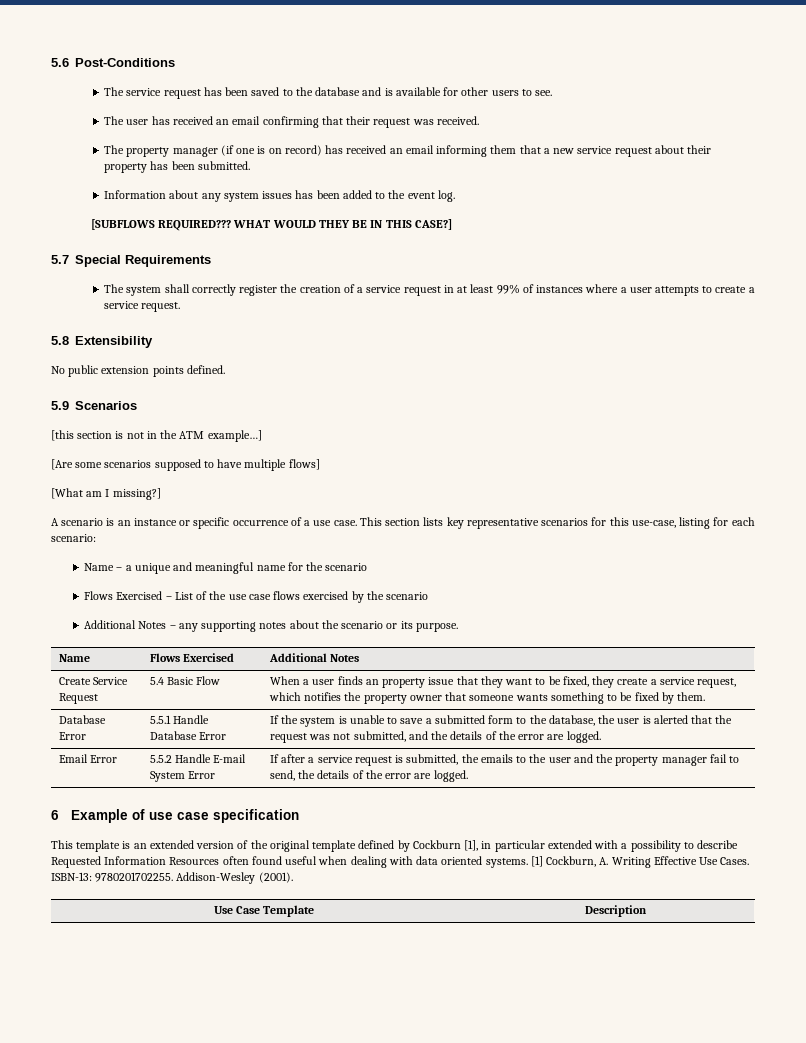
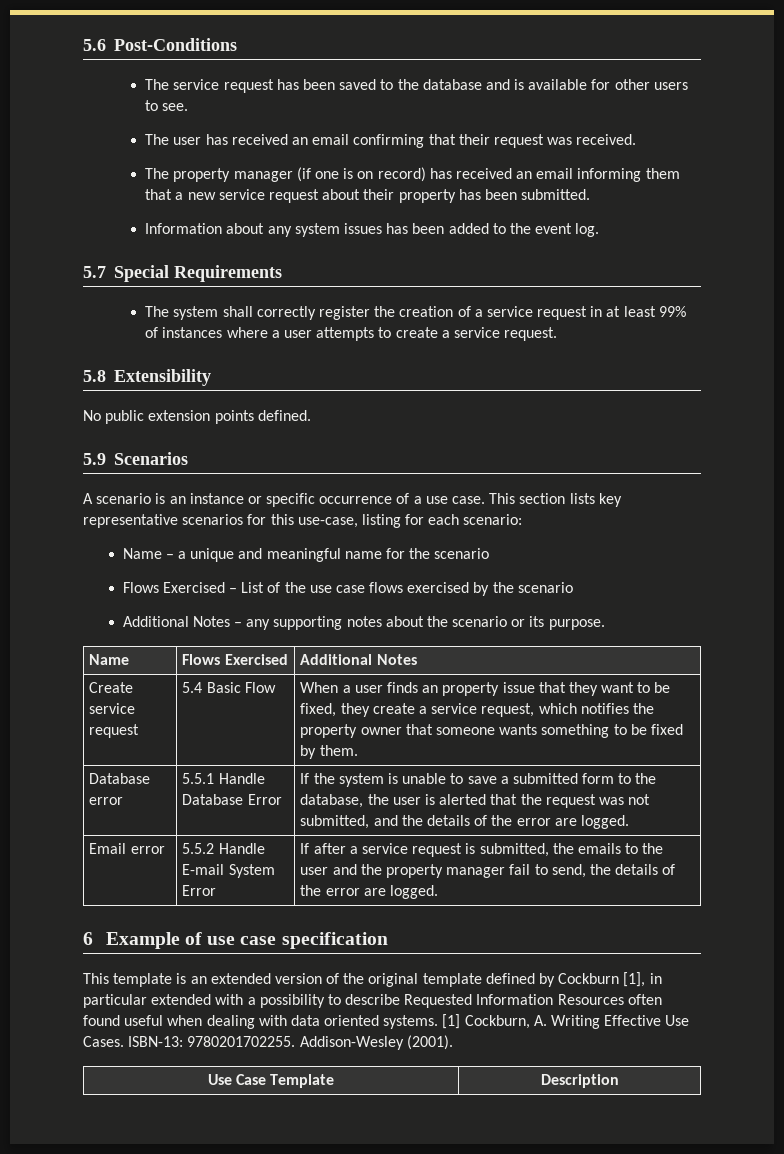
[91,219,452,231] // [SUBFLOWS REQUIRED??? WHAT WOULD THEY BE IN THIS CASE?] -> (600, 230) none
[51,430,262,442] [51,459,320,471] [51,488,161,500] // [this section is not in the ATM example…] // [Are some scenarios supposed to have multiple flows] // [What am I missing?] -> (188, 458) none
[93,677,129,685] [58,693,98,704] Service Request -> [89,703,136,714] [89,724,140,738] service request
[58,732,86,740] Error -> [89,797,124,805] error
[90,755,118,763] Error -> [130,846,165,854] error

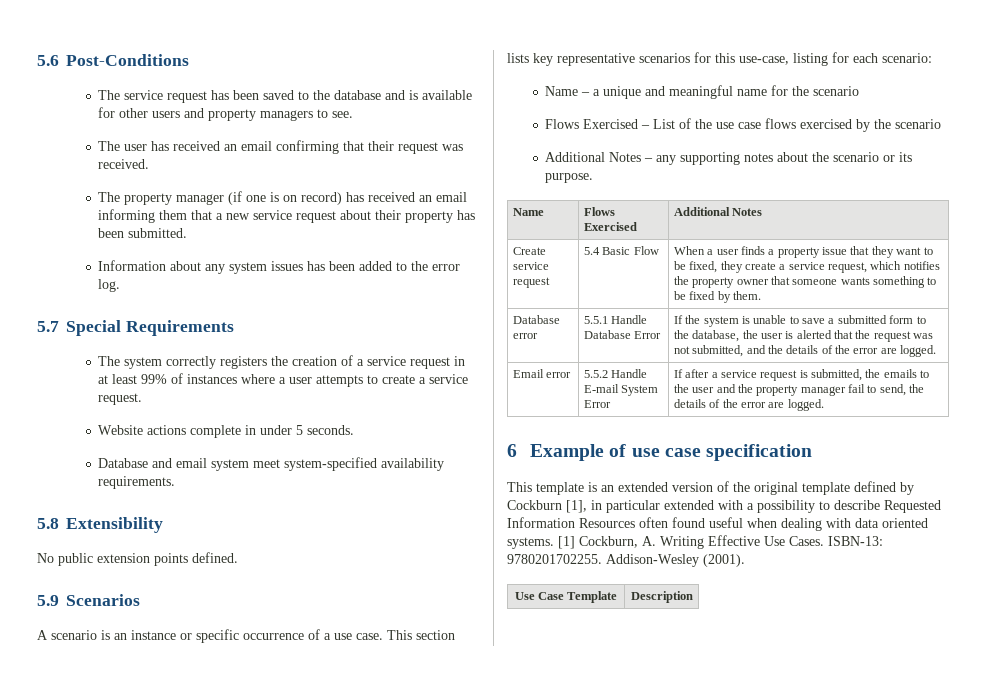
(688, 86) none -> [184,108,314,121] and property managers
[535,223,573,234] event -> [432,264,461,271] error
[222,306,370,320] shall correctly register -> [166,356,268,369] correctly registers
(558, 334) none -> [98,425,355,438] [98,457,445,471] [98,476,176,489] // Website actions complete in under 5 seconds. // Database and email system meet system-specified availability requirements.
[422,685,439,693] an -> [768,249,775,255] a

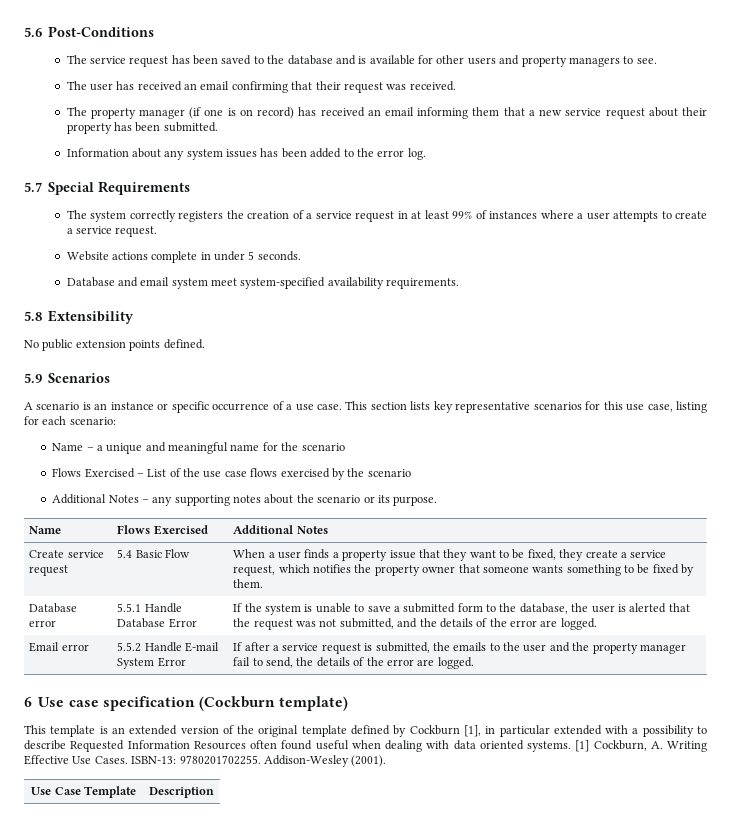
[739,56,789,65] use-case, -> [626,404,673,412] use case,
[530,444,660,461] Example of use -> [38,697,65,707] Use
(813, 452) none -> [198,696,349,711] (Cockburn template)

